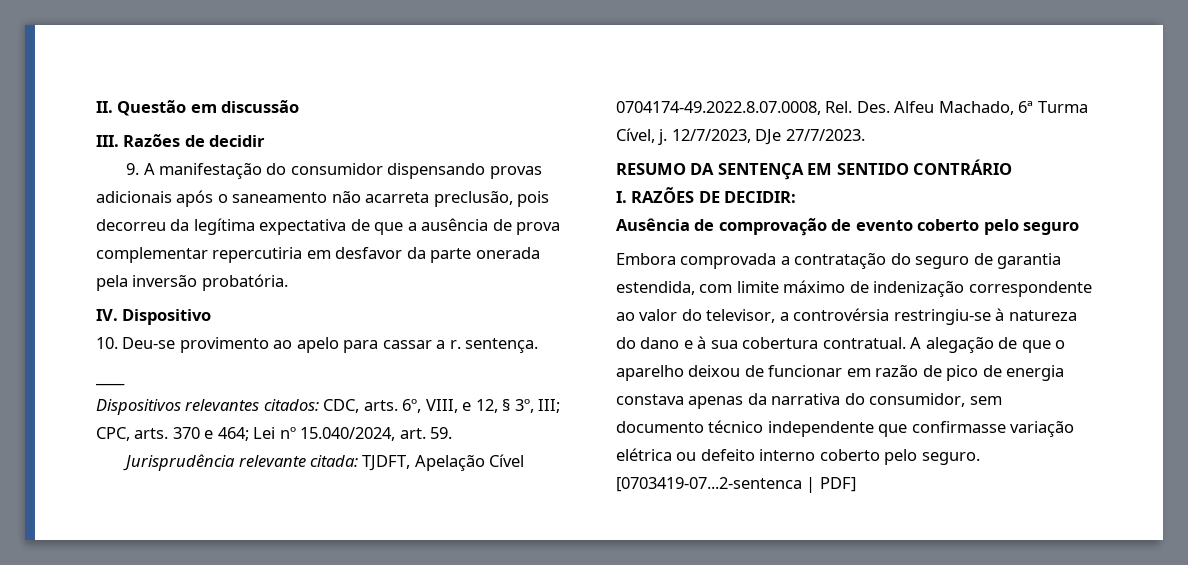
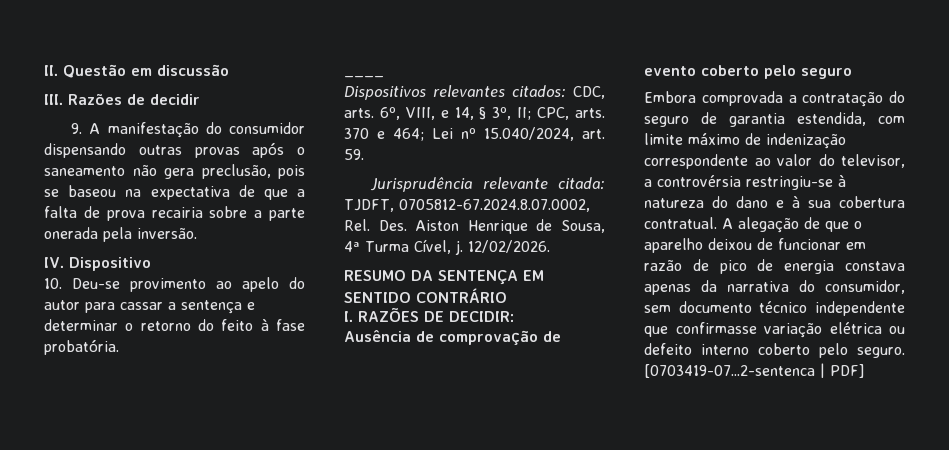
[489,166,542,179] [96,191,172,203] provas adicionais -> [138,145,240,158] outras provas
[365,192,430,203] acarreta -> [164,168,194,179] gera
[96,218,255,235] decorreu da legítima -> [44,185,142,197] se baseou na
[421,218,489,231] ausência -> [44,206,77,218] falta
[96,247,426,263] complementar repercutiria em desfavor da -> [151,206,263,218] recairia sobre a
[132,274,288,291] inversão probatória. -> [137,228,197,239] inversão.
(339, 345) none -> [289,277,305,289] [44,300,80,310] do autor
[449,338,539,353] r. sentença. -> [181,300,255,314] [44,319,305,331] [44,339,119,355] sentença e determinar o retorno do feito à fase probatória.
[475,399,498,413] 12, -> [454,107,474,120] 14,
[538,399,561,413] III; -> [517,107,532,120] II;
[414,454,525,471] [616,101,1088,115] [616,128,865,145] Apelação Cível 0704174-49.2022.8.07.0008, Rel. Des. Alfeu Machado, 6ª Turma Cível, j. 12/7/2023, DJe 27/7/2023. -> [399,199,590,212] [344,219,605,234] [344,239,550,255] 0705812-67.2024.8.07.0002, Rel. Des. Aiston Henrique de Sousa, 4ª Turma Cível, j. 12/02/2026.

